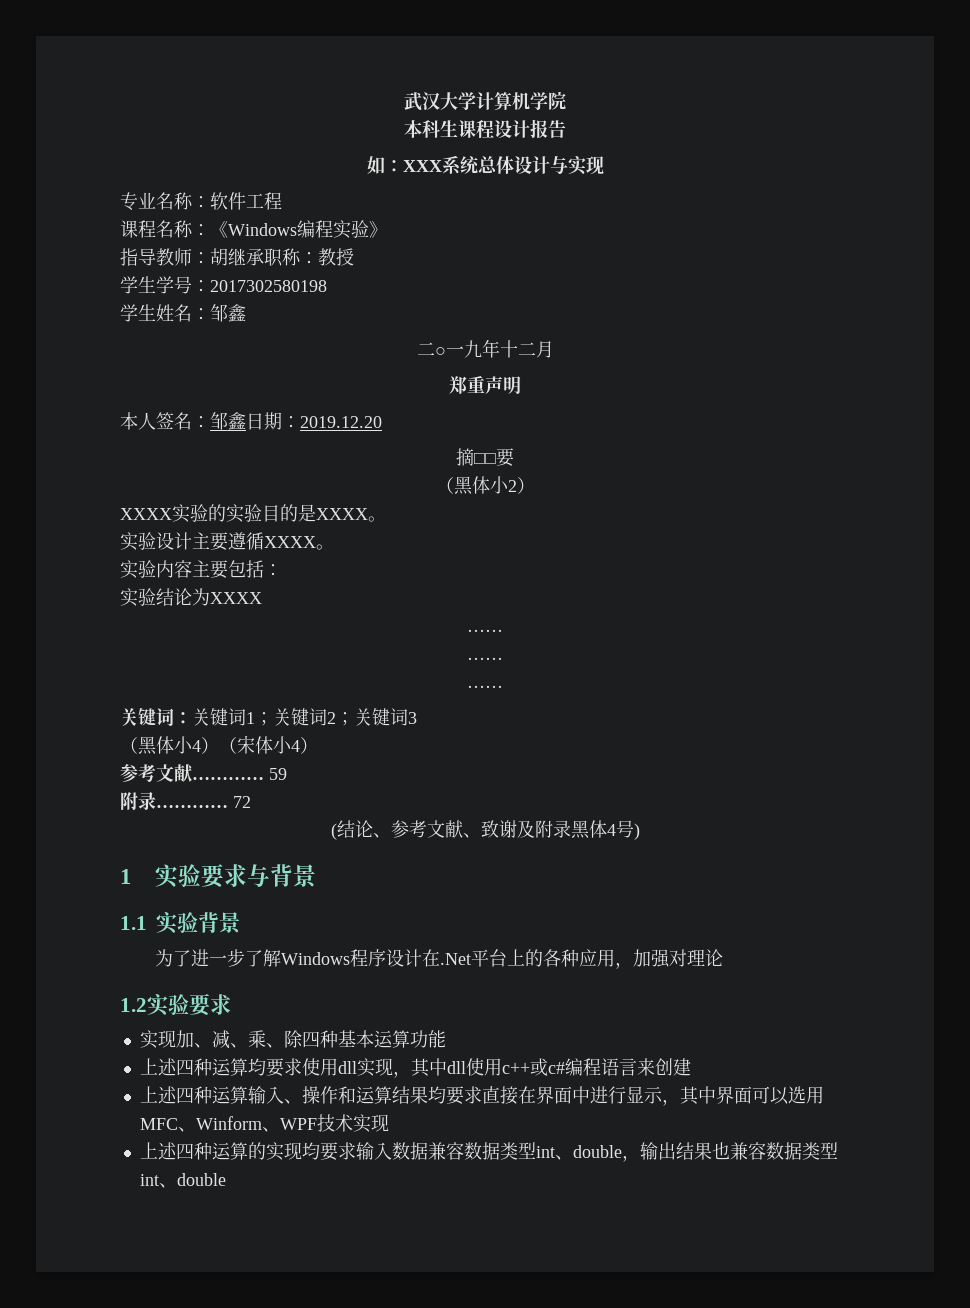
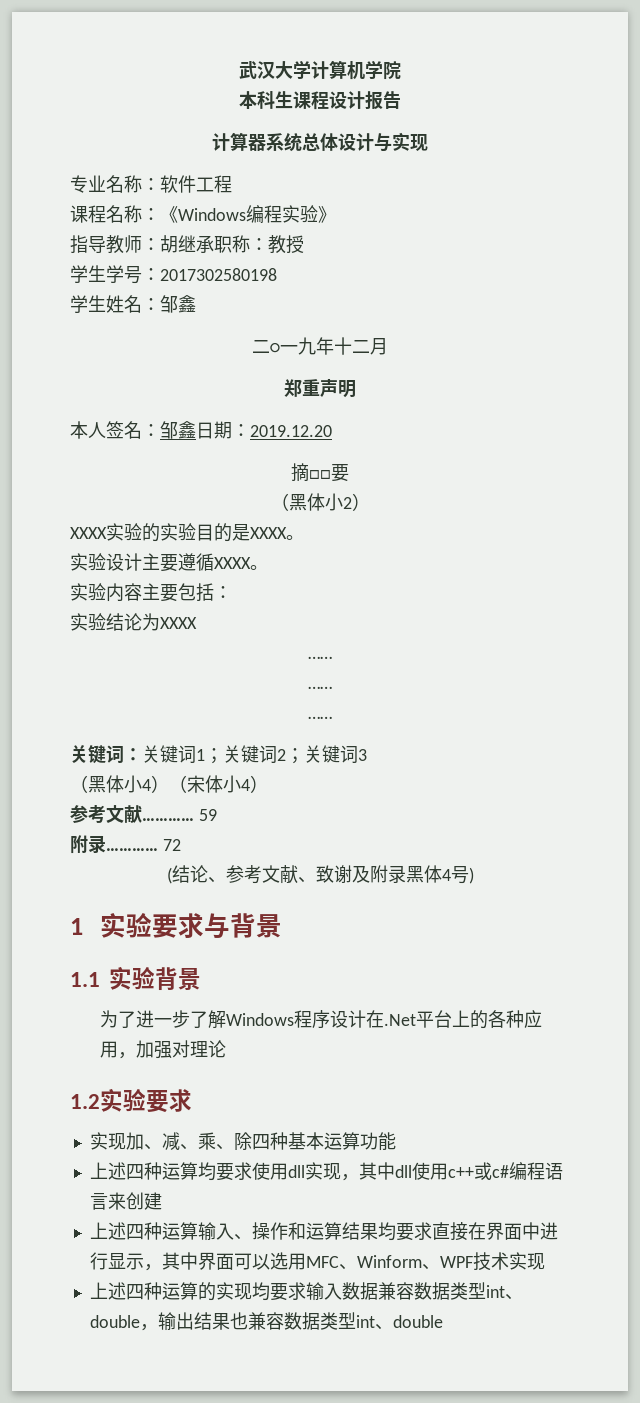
[366,156,442,174] 如：XXX -> [212,132,266,151] 计算器

